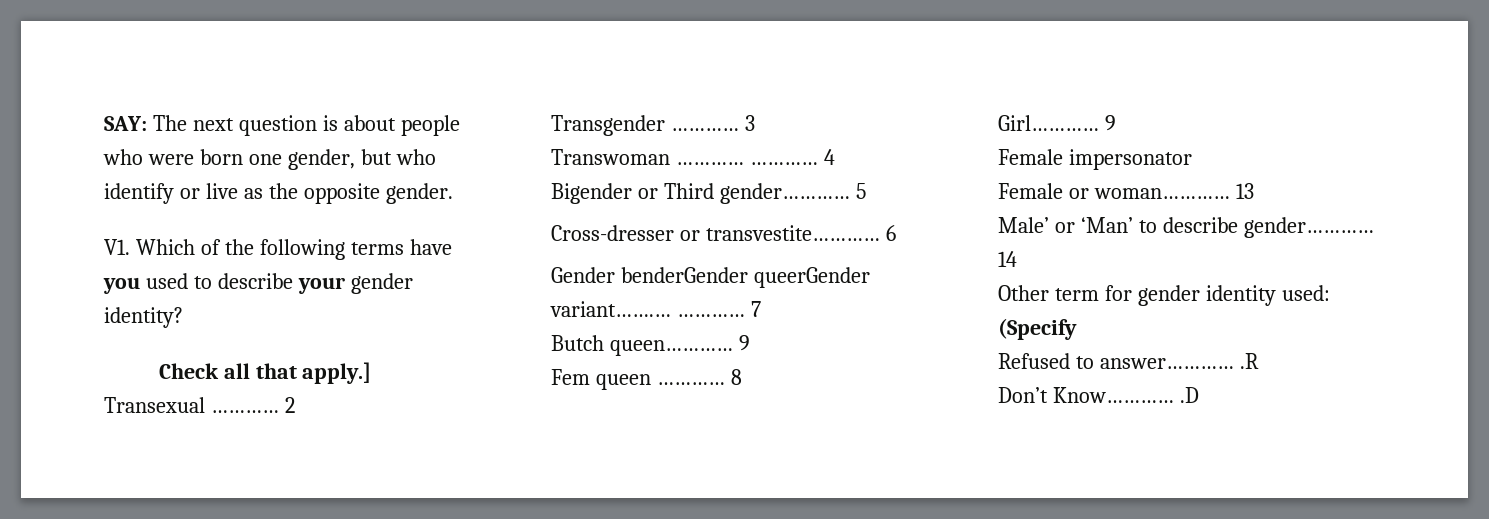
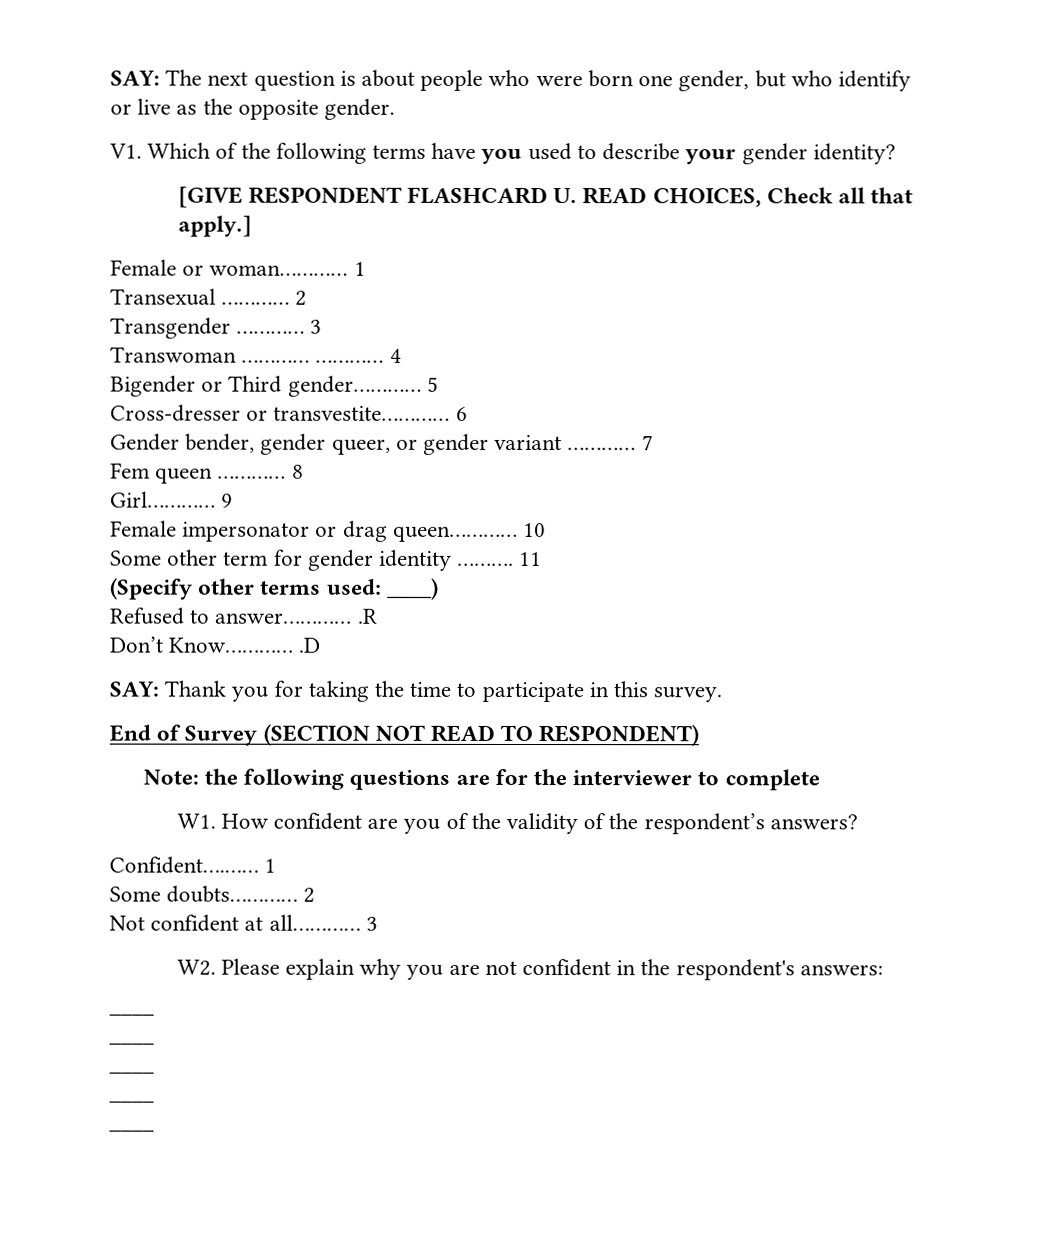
(183, 317) none -> [177,186,762,208] [GIVE RESPONDENT FLASHCARD U. READ CHOICES,
(372, 373) none -> [110,259,366,276] // Female or woman………… 1
[620,267,870,288] [550,301,671,317] benderGender queerGender variant…….… -> [185,433,563,455] bender, gender queer, or gender variant
[551,335,750,356] // Butch queen………… 9 -> (654, 443) none
[998,183,1254,199] [998,217,1374,238] [998,251,1017,267] [998,285,1330,306] [998,318,1077,340] // Female or woman………… 13 // Male’ or ‘Man’ to describe gender………… 14 // Other term for gender identity used: (Specify -> [315,520,547,542] [110,549,543,571] [110,577,439,600] or drag queen………… 10 // Some other term for gender identity ………. 11 // (Specify other terms used: ____)
(1199, 395) none -> [109,680,723,703] [109,723,700,747] [142,768,820,791] [176,812,858,835] [109,856,277,874] [109,885,316,903] [109,914,378,932] [176,958,883,981] [109,1011,155,1016] [109,1040,155,1045] [109,1069,155,1074] [109,1098,155,1103] [109,1127,155,1132] // SAY: Thank you for taking the time to participate in this survey. // End of Survey (SECTION NOT READ TO RESPONDENT) // Note: the following questions are for the interviewer to complete // W1. How confident are you of the validity of the respondent’s answers? // Confident….…… 1 // Some doubts………… 2 // Not confident at all………… 3 // W2. Please explain why you are not confident in the respondent's answers: // ____ // ____ // ____ // ____ // ____

